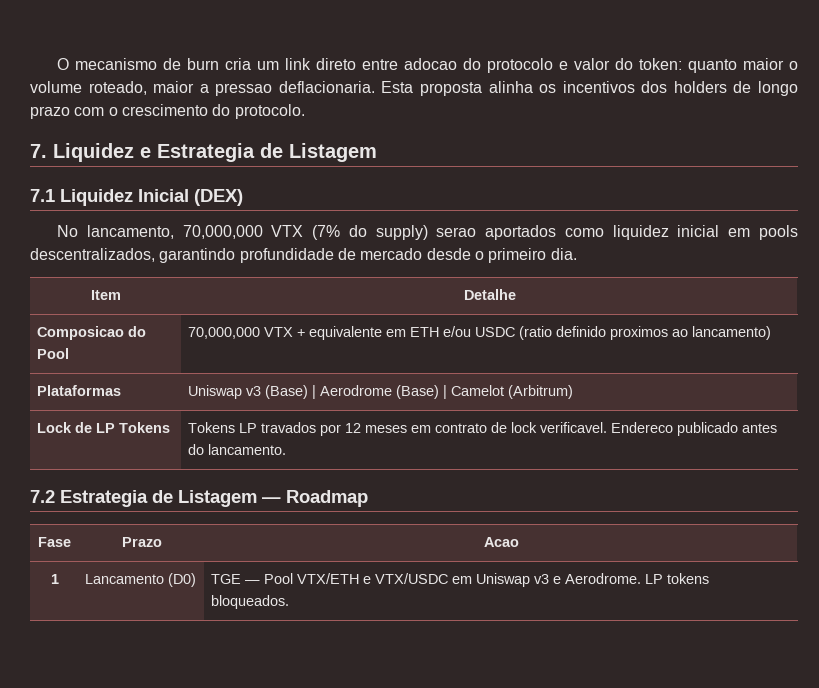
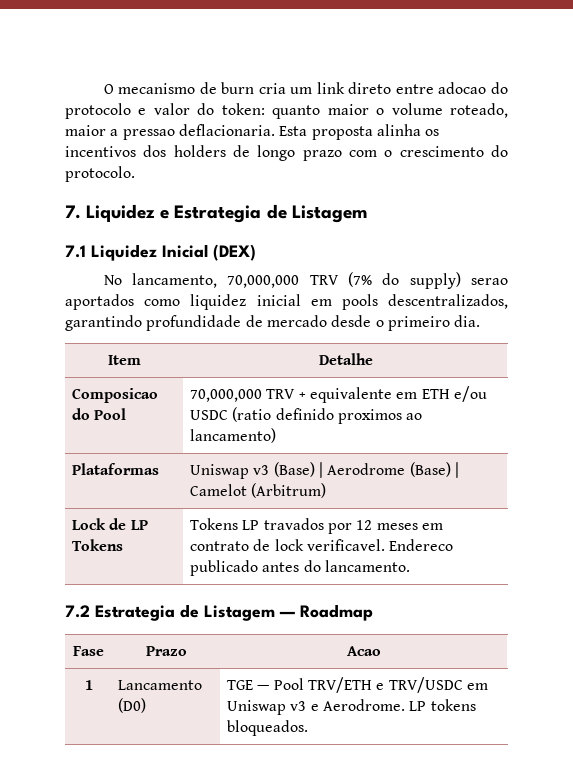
[271,225,304,237] VTX -> [309,275,339,285] TRV
[264,327,294,337] VTX -> [266,389,296,399] TRV
[297,573,449,584] VTX/ETH e VTX/USDC -> [308,677,463,693] TRV/ETH e TRV/USDC

